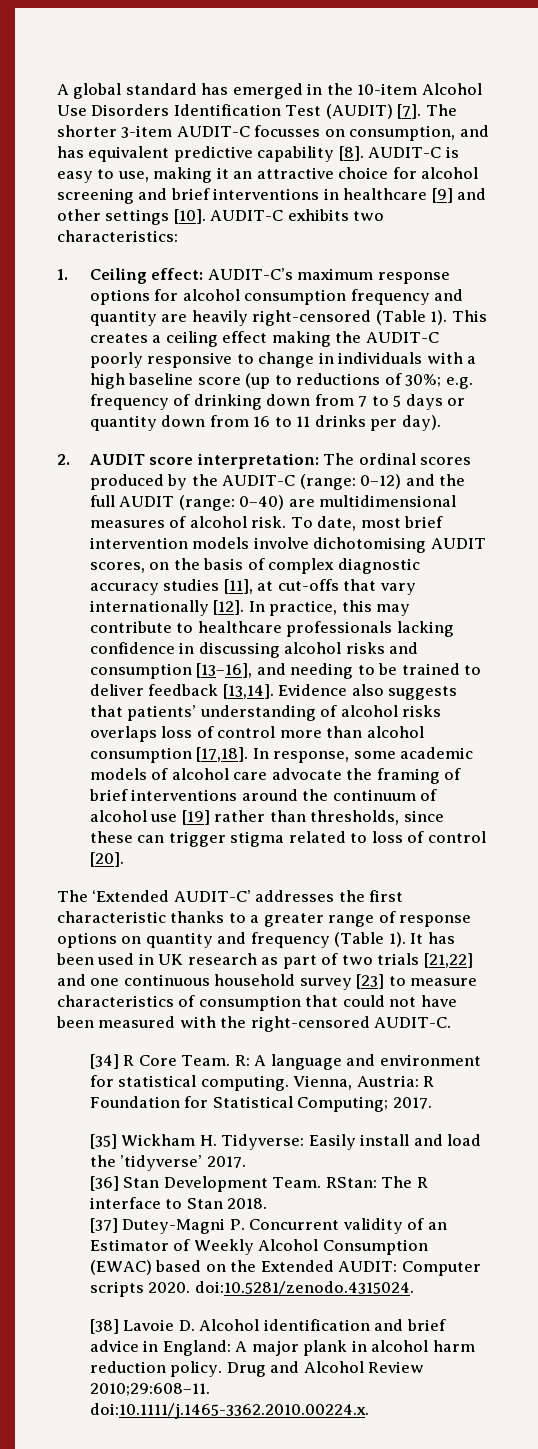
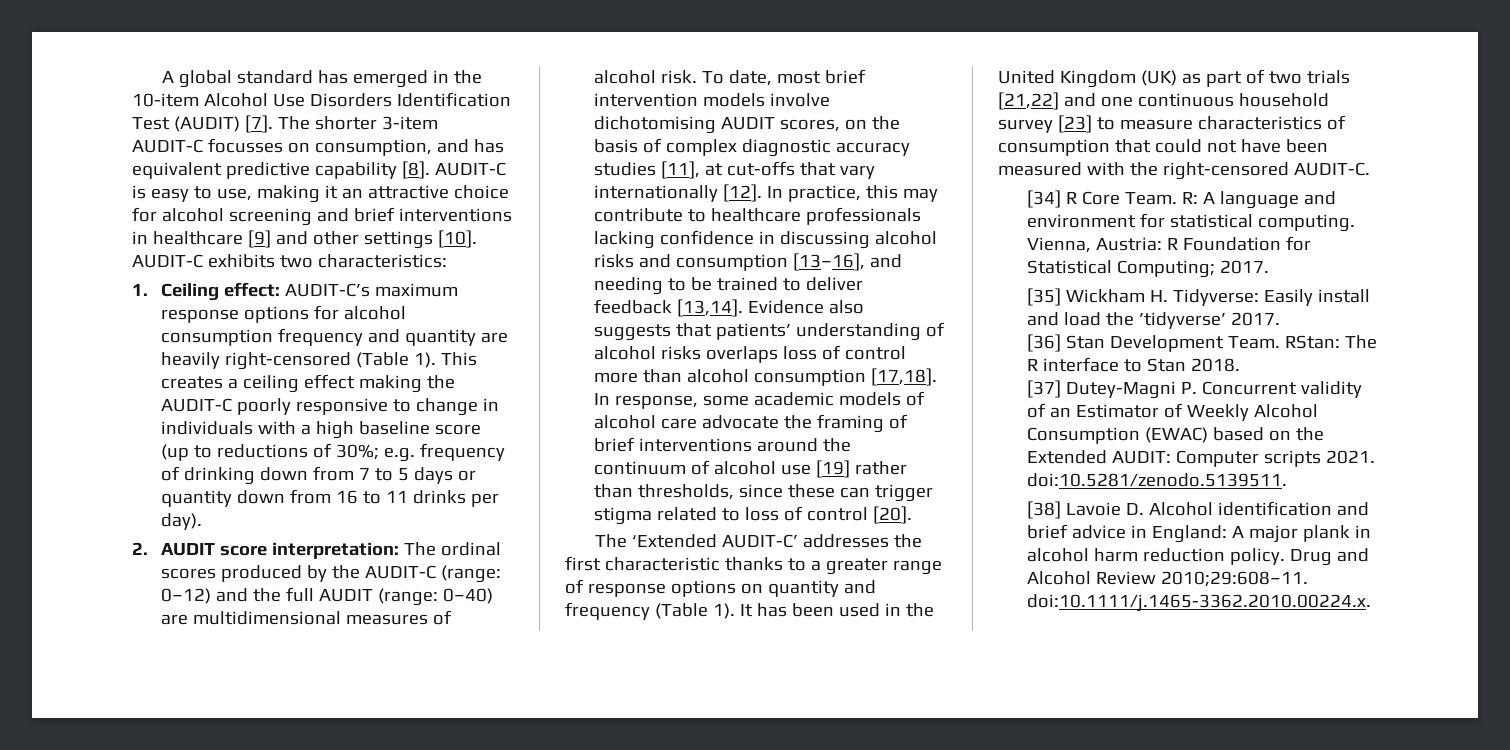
[158,953,257,965] UK research -> [905,603,934,617] [998,70,1177,88] the United Kingdom (UK)
[148,1281,414,1295] 2020. doi:10.5281/zenodo.4315024. -> [1325,450,1375,464] [1026,473,1287,487] 2021. doi:10.5281/zenodo.5139511.

